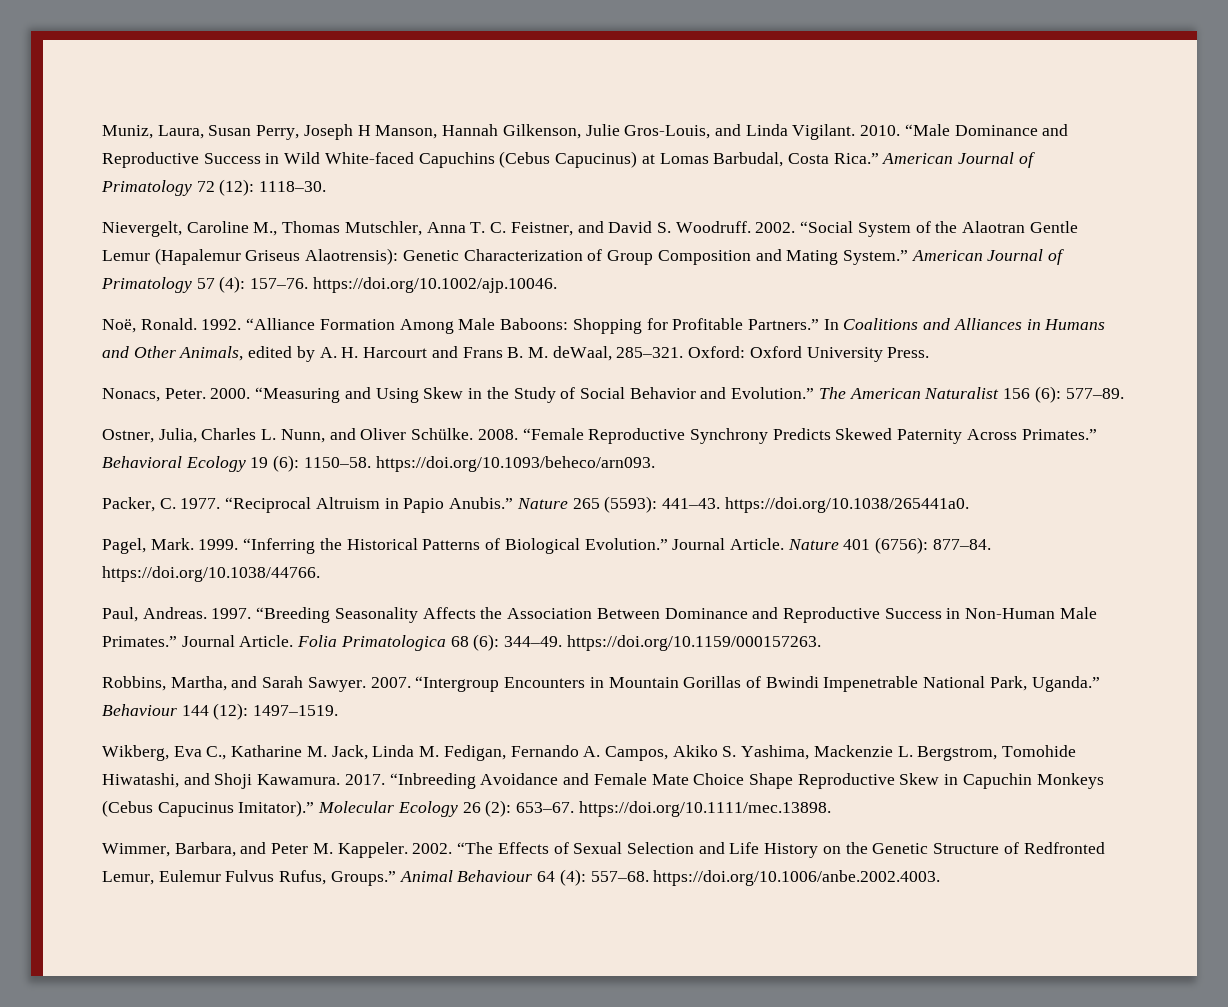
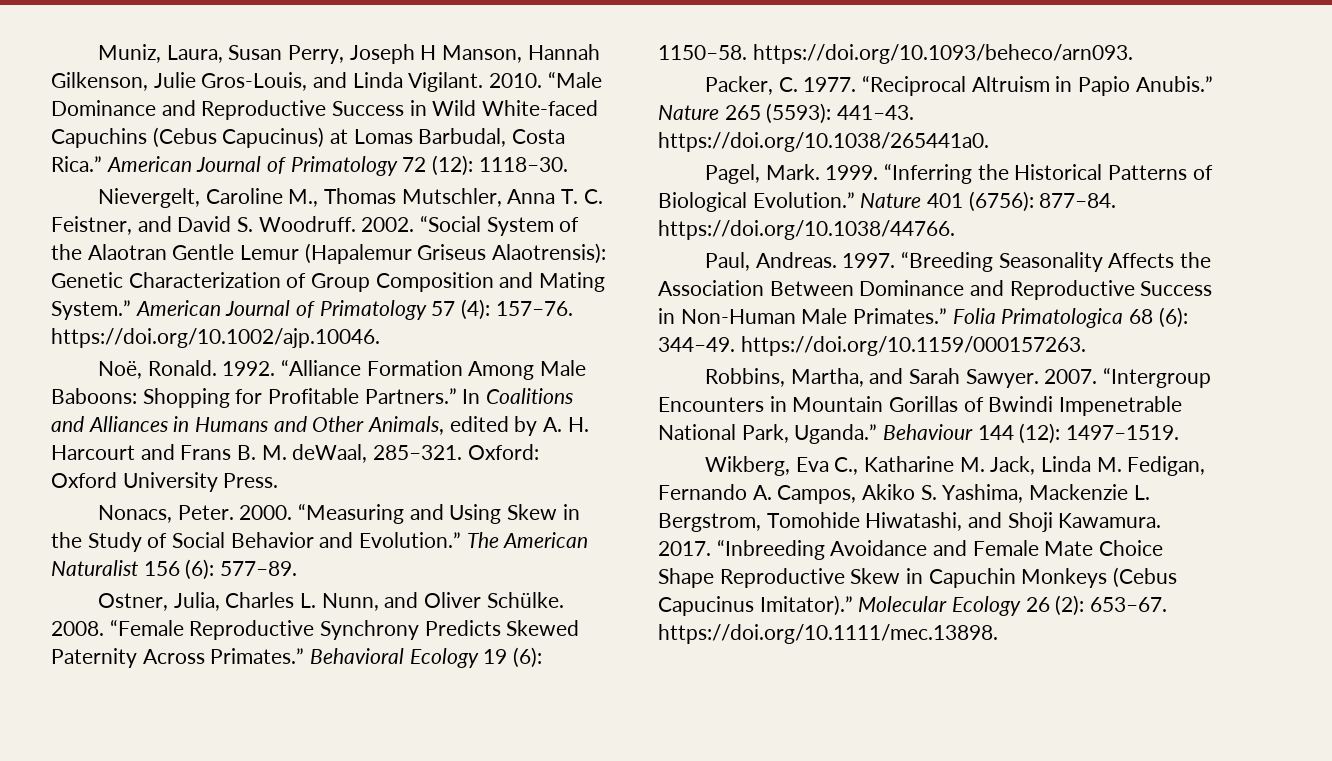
[672,538,784,550] Journal Article. -> (855, 200) none
[181,635,294,647] Journal Article. -> (948, 316) none
[102,842,1105,858] [102,869,941,886] // Wimmer, Barbara, and Peter M. Kappeler. 2002. “The Effects of Sexual Selection and Life History on the Genetic Structure of Redfronted Lemur, Eulemur Fulvus Rufus, Groups.” Animal Behaviour 64 (4): 557–68. https://doi.org/10.1006/anbe.2002.4003. -> (998, 634) none

